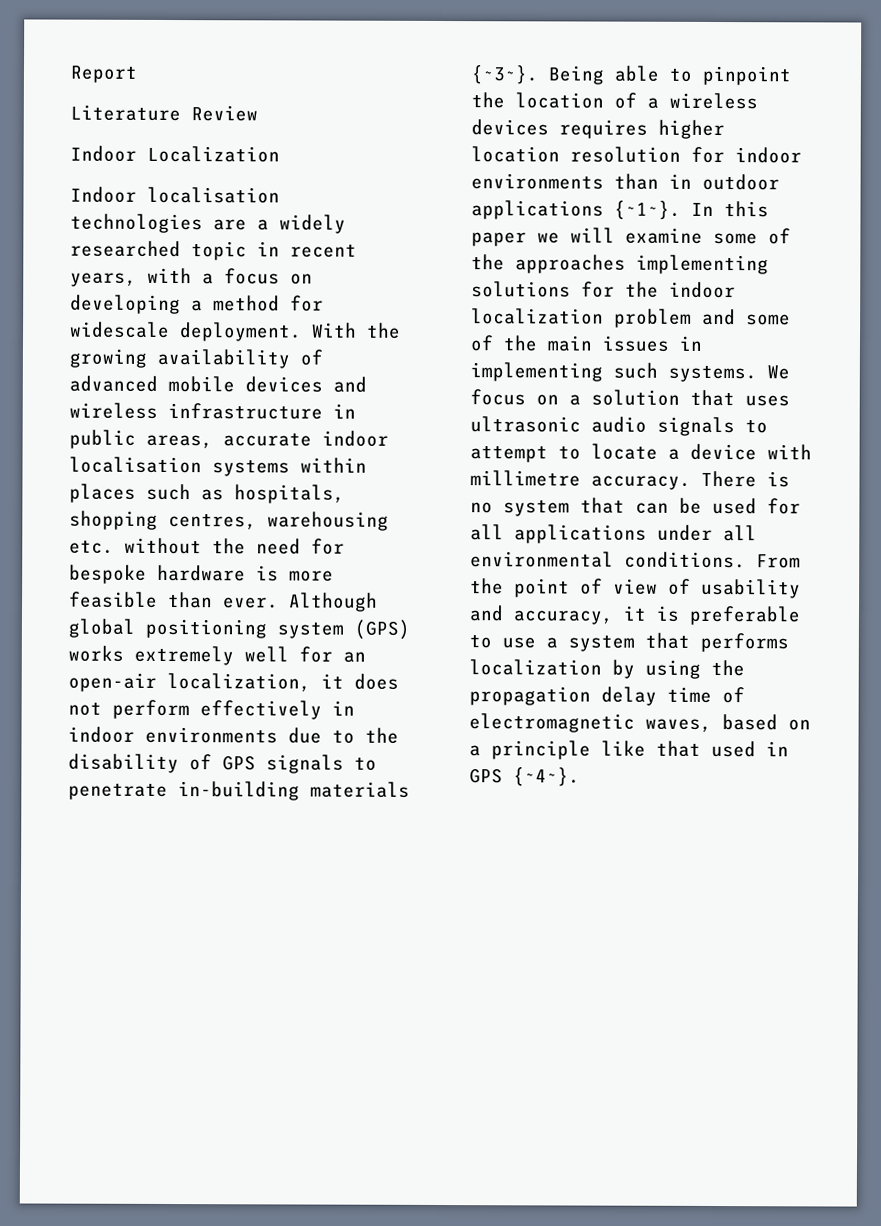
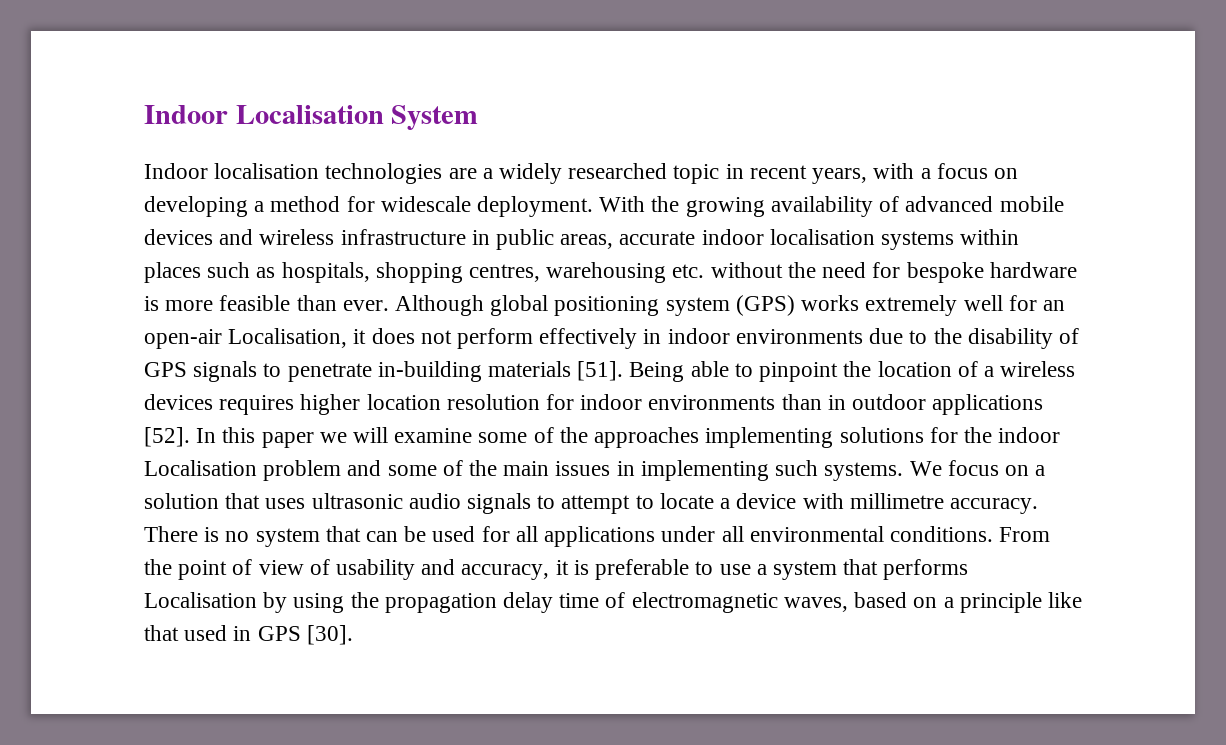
[70,65,138,83] [70,104,258,122] [70,145,280,163] Report // Literature Review // Indoor Localization -> [144,105,479,130] Indoor Localisation System
[167,673,311,692] localization, -> [228,328,348,348] Localisation,
[471,65,539,85] {~3~}. -> [577,361,624,381] [51].
[614,200,681,220] {~1~}. -> [144,427,190,447] [52].
[471,308,604,325] localization -> [144,460,257,476] Localisation
[469,659,602,676] localization -> [144,592,257,608] Localisation
[513,767,580,787] {~4~}. -> [306,625,353,645] [30].

